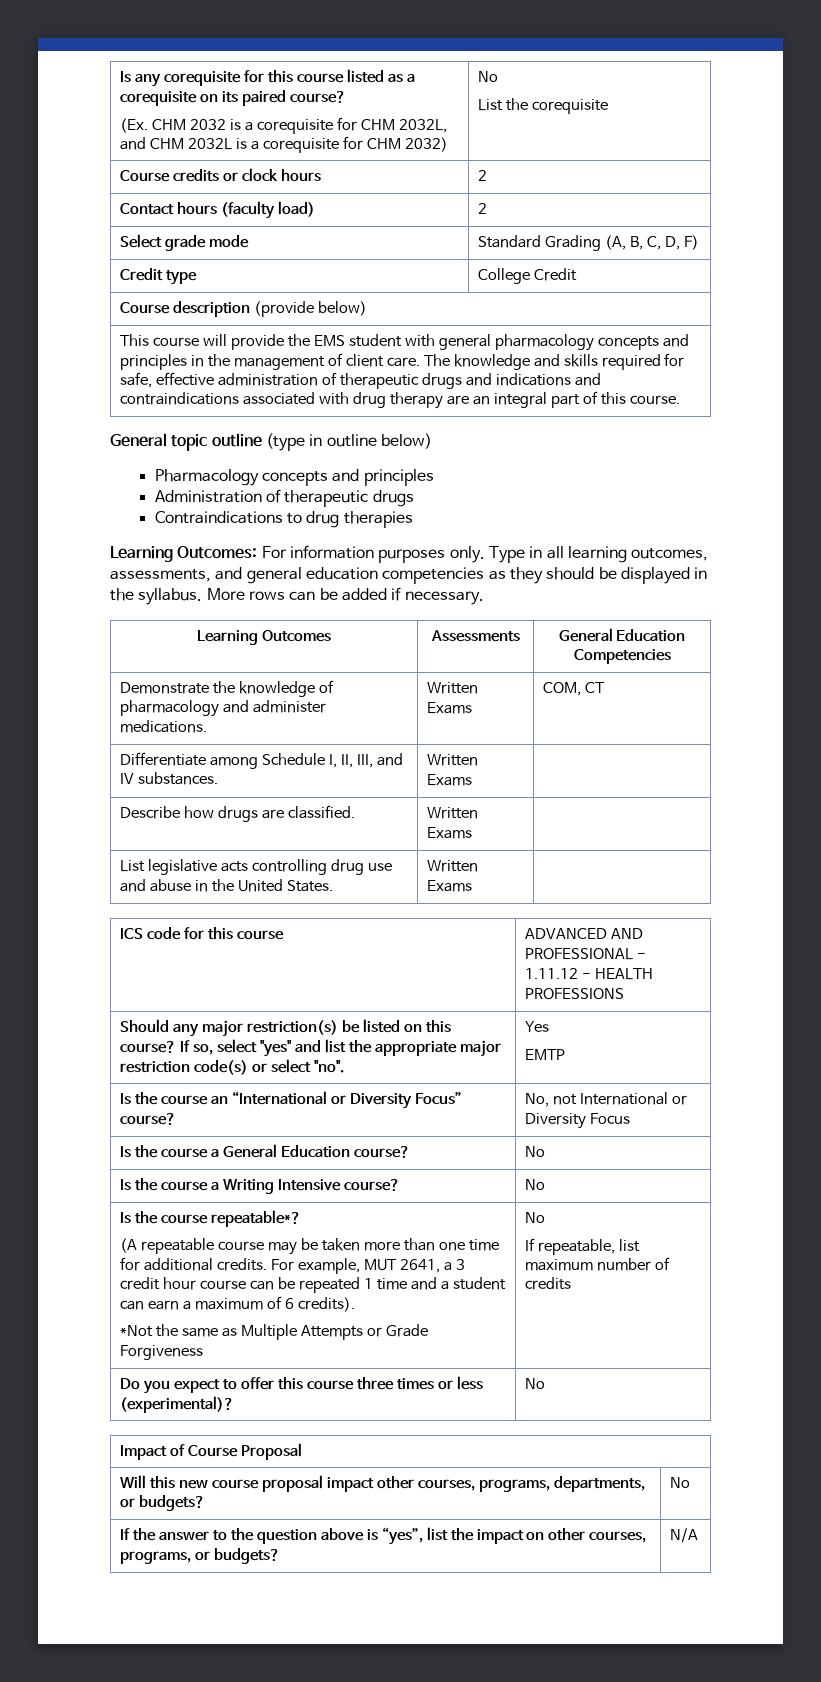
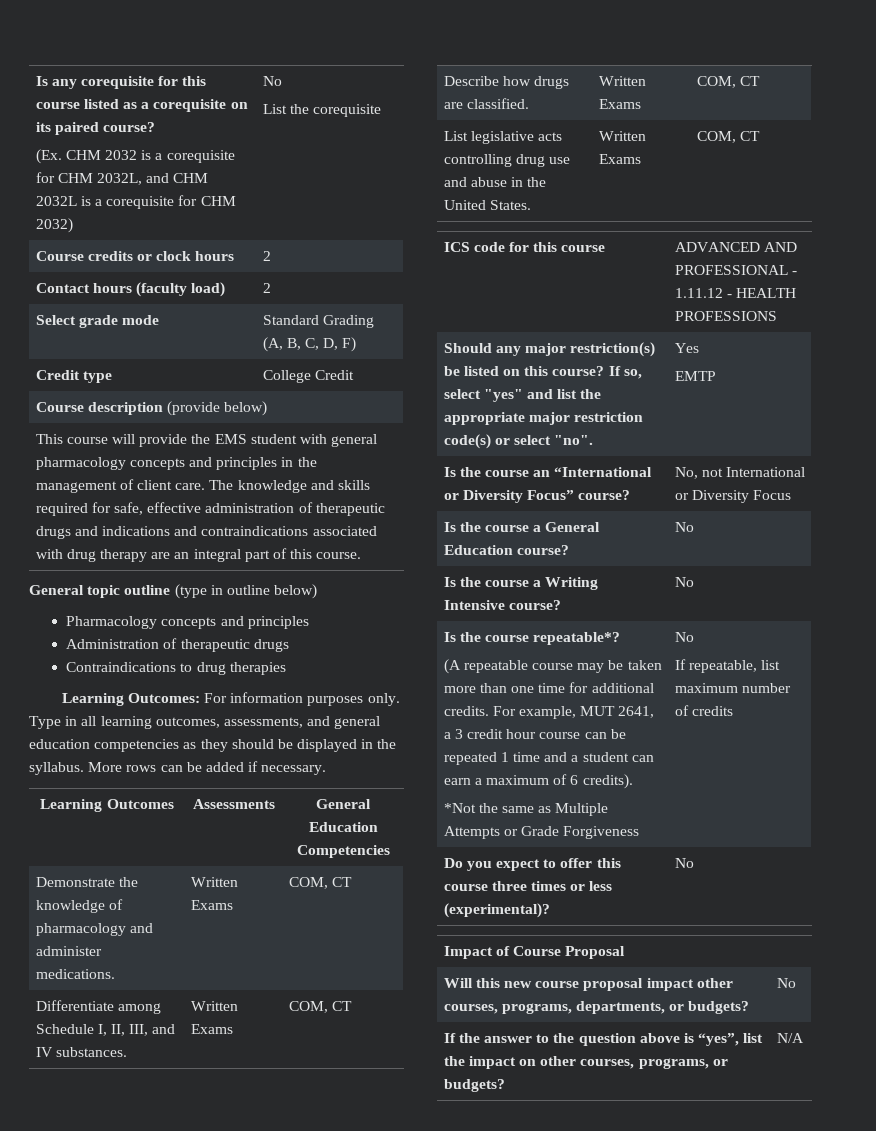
(473, 780) none -> [288,1001,352,1013] COM, CT
(473, 833) none -> [696,76,760,88] COM, CT
(473, 886) none -> [696,131,760,143] COM, CT

